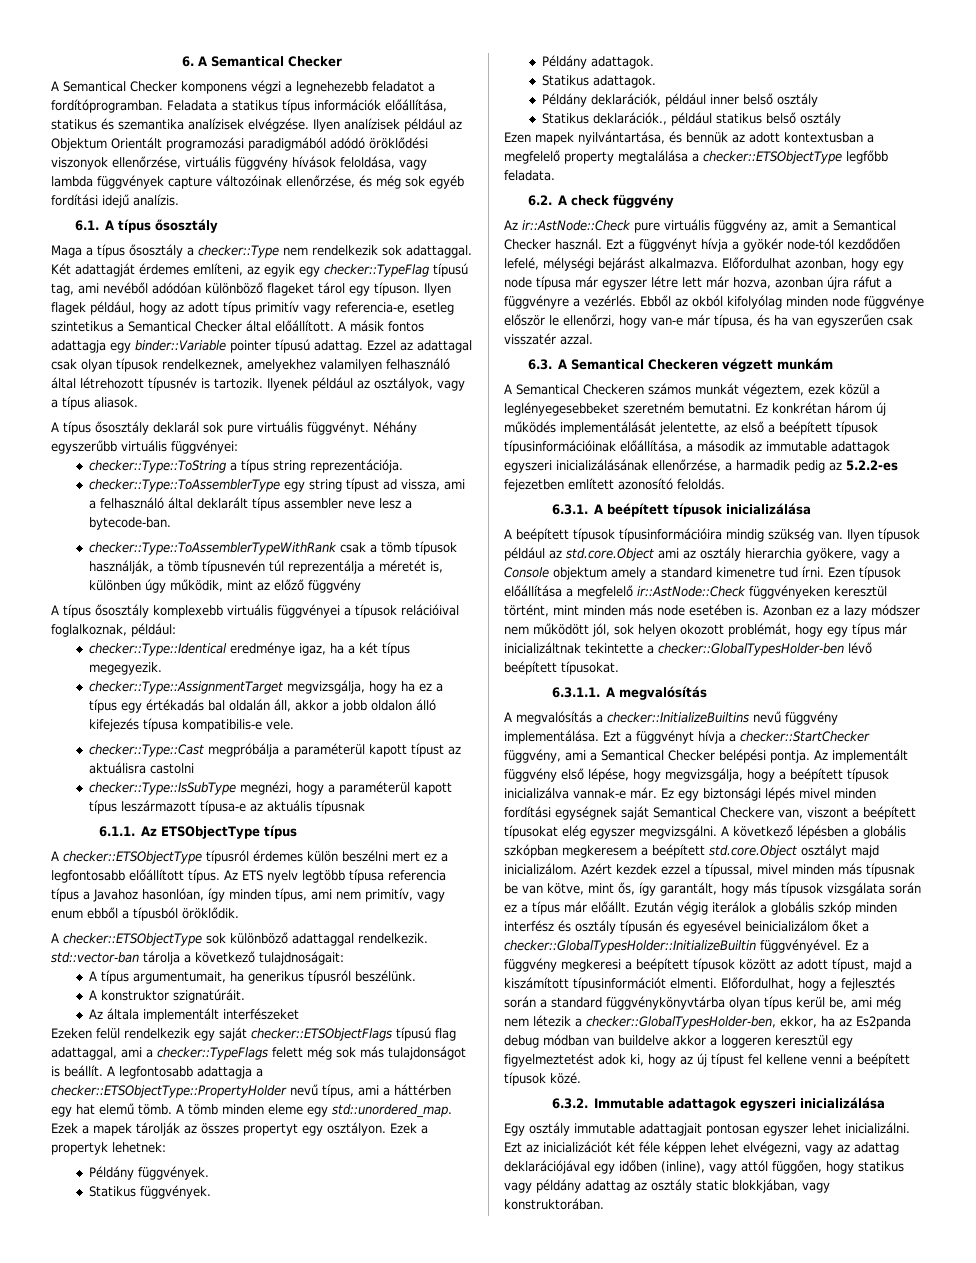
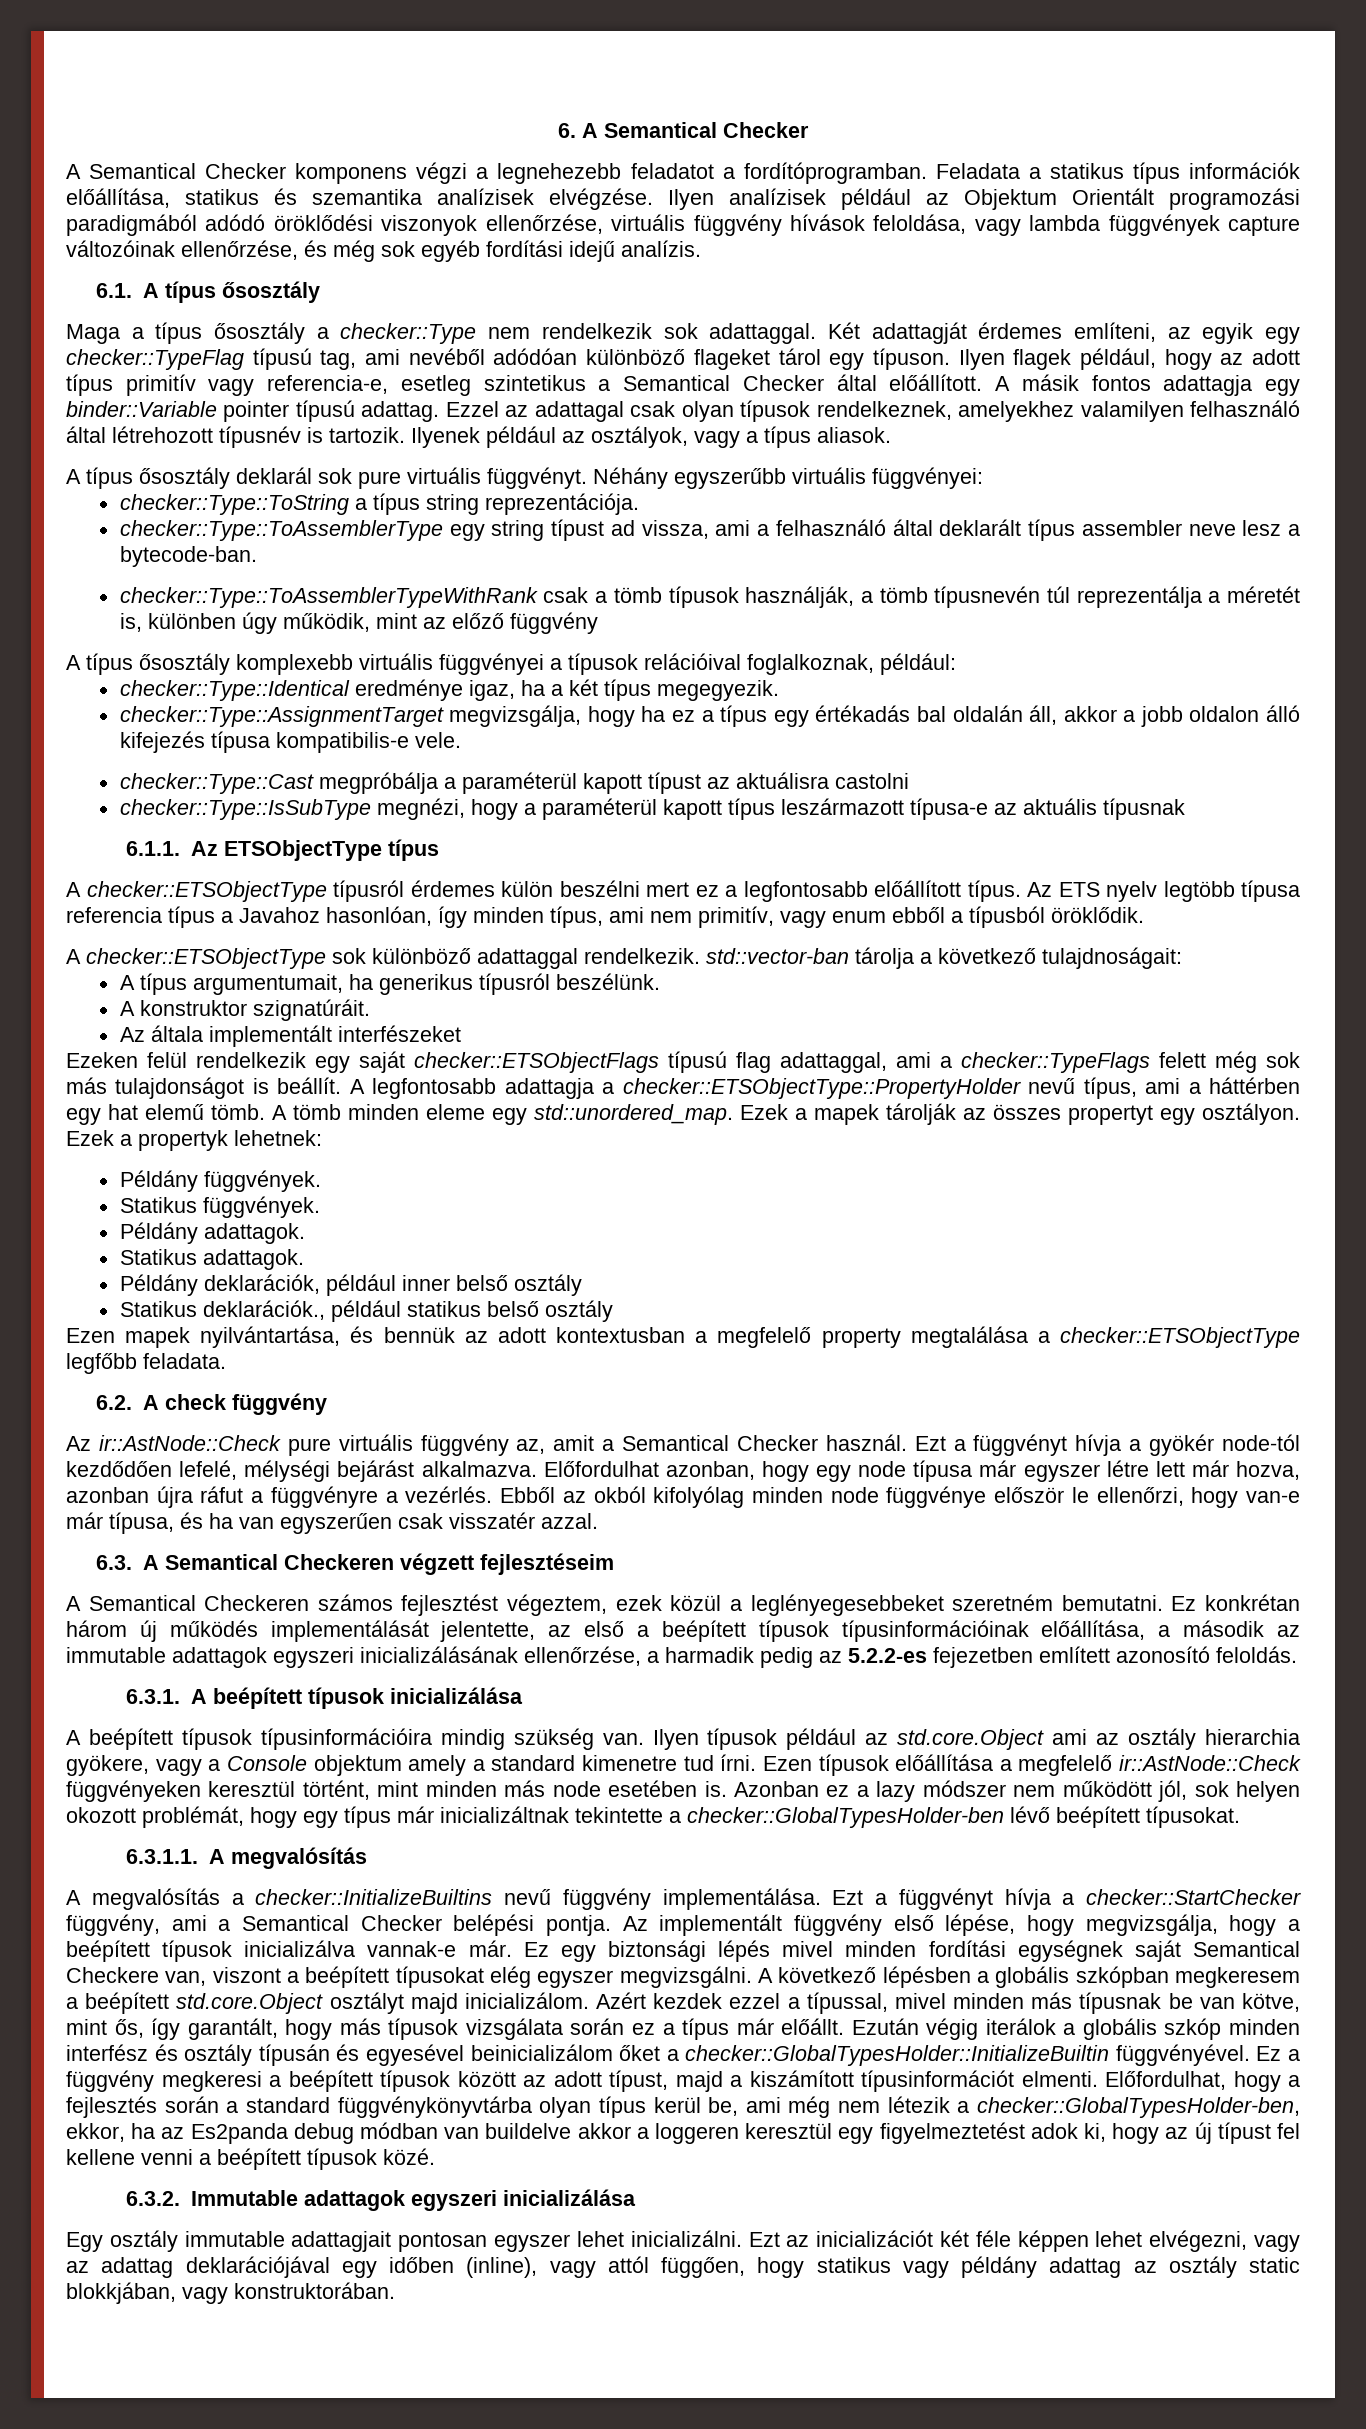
[777,358,834,370] munkám -> [479,1553,614,1575] fejlesztéseim
[695,383,739,395] munkát -> [401,1594,499,1616] fejlesztést

